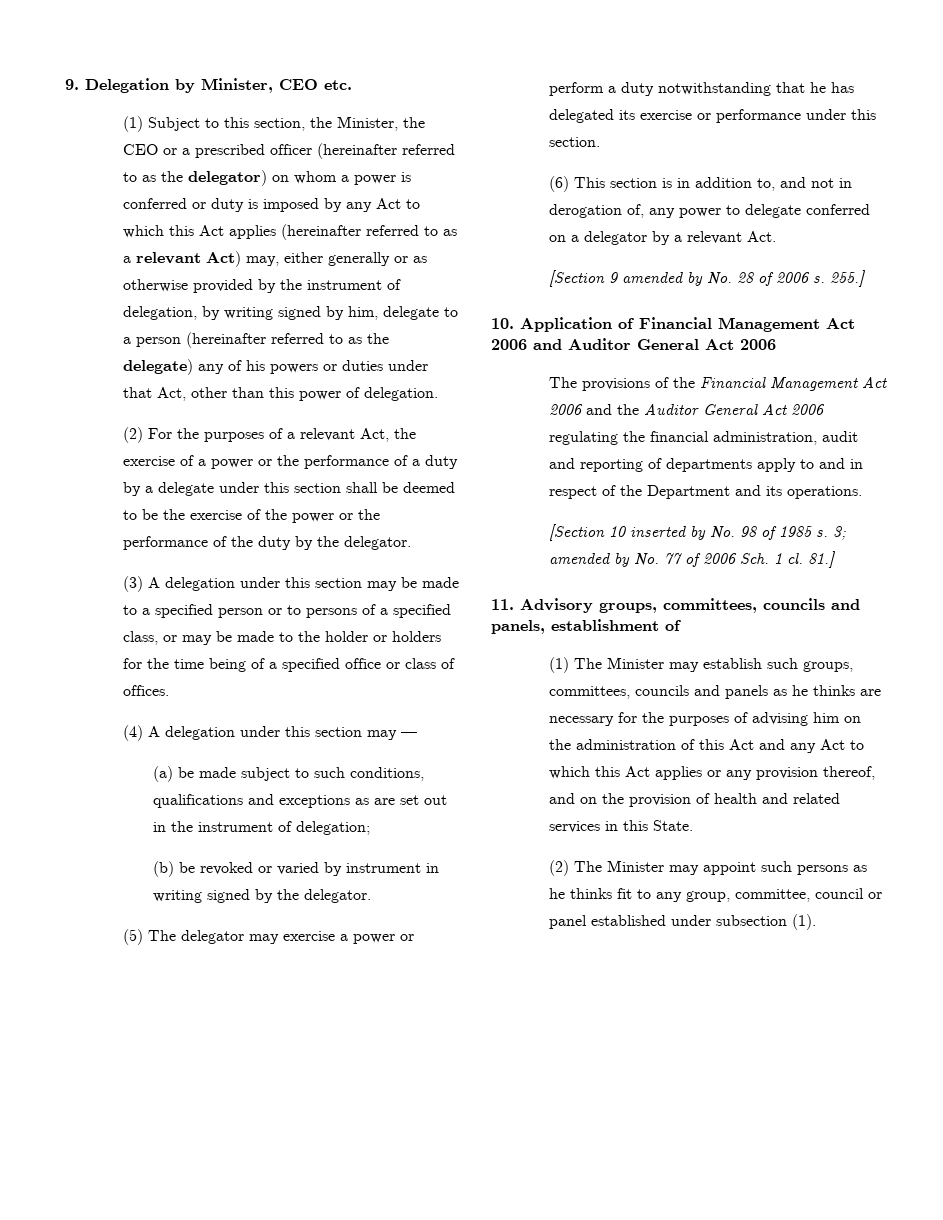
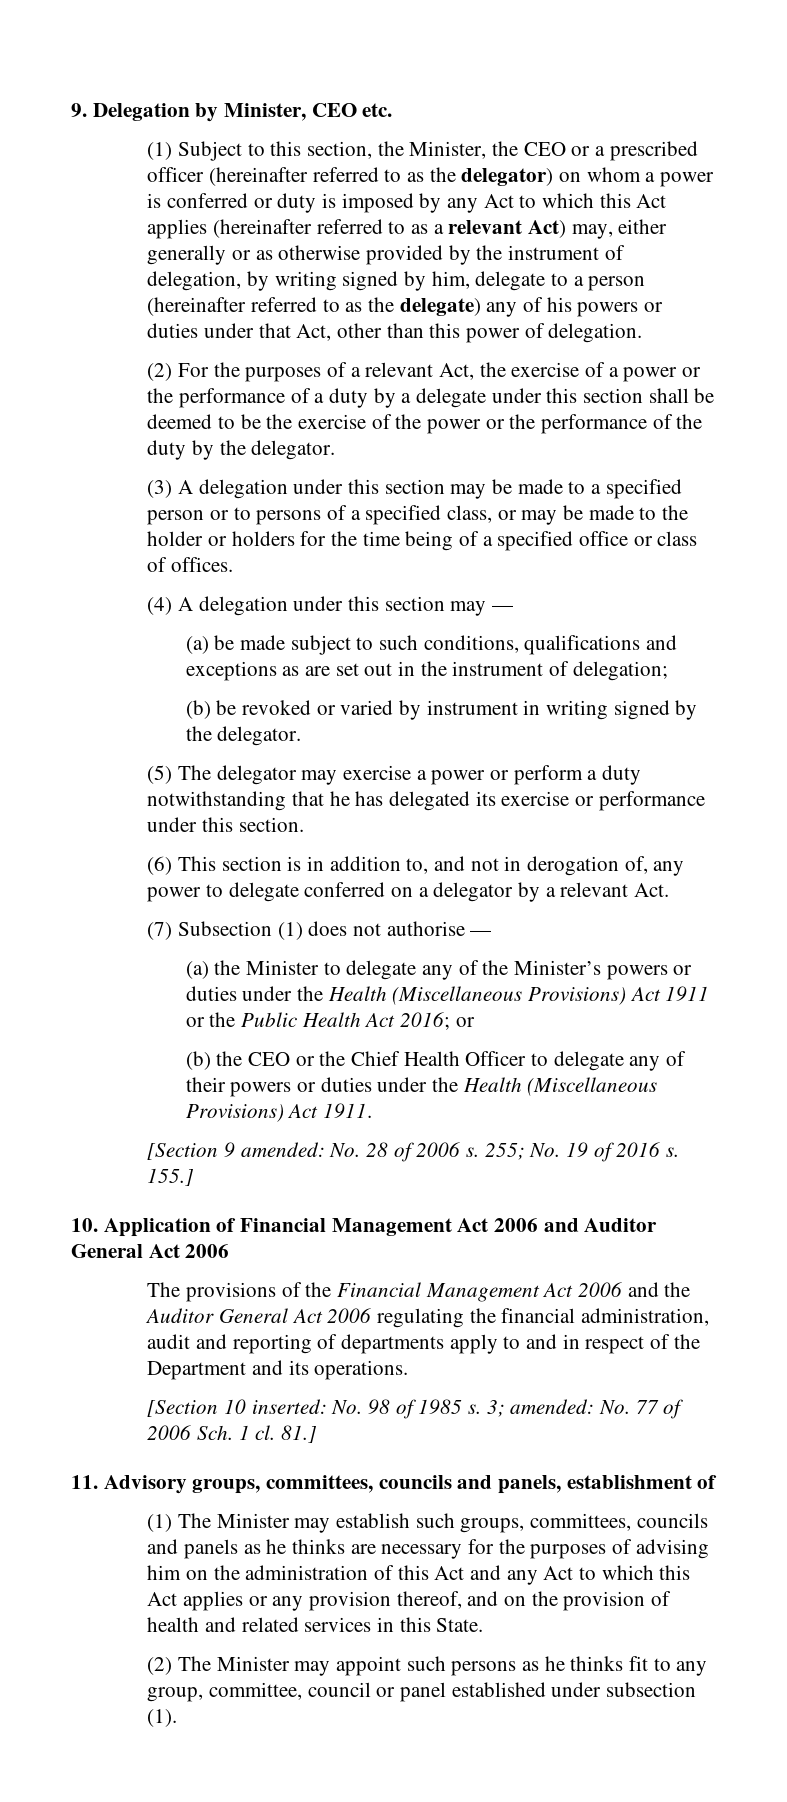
(777, 236) none -> [147,921,492,940] [185,960,693,980] [185,986,710,1005] [185,1012,475,1030] [185,1051,687,1071] [185,1077,658,1097] [185,1103,373,1122] // (7) Subsection (1) does not authorise — // (a) the Minister to delegate any of the Minister’s powers or duties under the Health (Miscellaneous Provisions) Act 1911 or the Public Health Act 2016; or // (b) the CEO or the Chief Health Officer to delegate any of their powers or duties under the Health (Miscellaneous Provisions) Act 1911.
[622,272,704,286] amended by -> [240,1142,325,1157] amended:
[830,270,866,287] 255.] -> [484,1142,680,1162] [147,1168,195,1186] 255; No. 19 of 2016 s. 155.]
[630,526,707,540] inserted by -> [251,1399,327,1414] inserted:
[549,553,631,567] amended by -> [510,1399,595,1414] amended:

